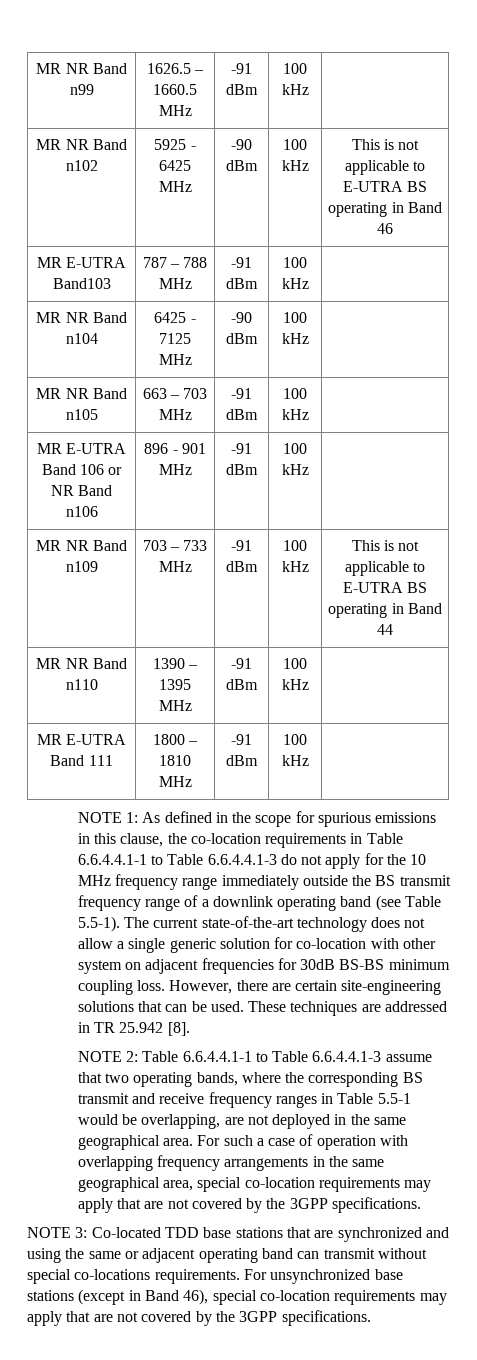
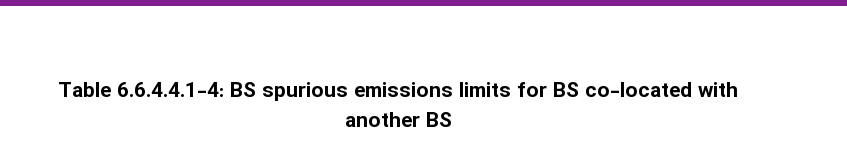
[36,63,127,74] [69,84,94,95] [146,63,205,74] [153,84,197,95] [158,105,192,116] [231,63,252,74] [226,84,258,95] [283,63,307,74] [281,84,309,95] [36,139,127,150] [65,160,98,171] [154,139,196,150] [159,160,191,171] [158,181,192,192] [231,139,252,150] [226,160,258,171] [283,139,307,150] [281,160,309,171] [351,139,420,150] [344,160,426,175] [342,181,428,192] [328,202,442,217] [377,223,393,234] [36,257,127,268] [52,278,111,289] [142,257,208,268] [158,278,192,289] [231,257,252,268] [226,278,258,289] [283,257,307,268] [281,278,309,289] [36,312,127,323] [65,333,98,344] [154,312,196,323] [159,333,191,344] [158,354,192,365] [231,312,252,323] [226,333,258,344] [283,312,307,323] [281,333,309,344] [36,388,127,399] [65,409,98,420] [142,388,208,399] [158,409,192,420] [231,388,252,399] [226,409,258,420] [283,388,307,399] [281,409,309,420] [36,443,127,454] [41,464,123,475] [50,485,113,496] [65,506,98,517] [144,443,206,454] [158,464,192,475] [231,443,252,454] [226,464,258,475] [283,443,307,454] [281,464,309,475] [36,540,127,551] [65,561,98,572] [142,540,208,551] [158,561,192,572] [231,540,252,551] [226,561,258,572] [283,540,307,551] [281,561,309,572] [351,540,420,551] [344,561,426,576] [342,582,428,593] [328,603,442,618] [377,624,393,635] [36,658,127,669] [65,679,98,690] [152,658,199,669] [159,679,191,690] [158,700,192,711] [231,658,252,669] [226,679,258,690] [283,658,307,669] [281,679,309,690] [36,734,127,745] [50,755,113,766] [152,734,199,745] [159,755,191,766] [158,776,192,787] [231,734,252,745] [226,755,258,766] [283,734,307,745] [281,755,309,766] [77,811,437,827] [77,833,403,848] [77,853,427,869] [77,874,451,890] [77,895,442,911] [77,916,426,932] [77,937,437,953] [77,958,450,974] [77,980,442,995] [77,1001,448,1016] [77,1022,190,1036] [77,1051,432,1062] [77,1072,423,1087] [77,1092,411,1108] [77,1114,407,1129] [77,1134,409,1150] [77,1155,385,1171] [77,1177,432,1192] [77,1197,422,1213] [27,1227,449,1242] [27,1248,427,1263] [27,1269,403,1284] [27,1289,447,1305] [27,1310,371,1326] MR NR Band n99 | 1626.5 – 1660.5 MHz | -91 dBm | 100 kHz | // MR NR Band n102 | 5925 - 6425 MHz | -90 dBm | 100 kHz | This is not applicable to E-UTRA BS operating in Band 46 // MR E-UTRA Band103 | 787 – 788 MHz | -91 dBm | 100 kHz | // MR NR Band n104 | 6425 - 7125 MHz | -90 dBm | 100 kHz | // MR NR Band n105 | 663 – 703 MHz | -91 dBm | 100 kHz | // MR E-UTRA Band 106 or NR Band n106 | 896 - 901 MHz | -91 dBm | 100 kHz | // MR NR Band n109 | 703 – 733 MHz | -91 dBm | 100 kHz | This is not applicable to E-UTRA BS operating in Band 44 // MR NR Band n110 | 1390 – 1395 MHz | -91 dBm | 100 kHz | // MR E-UTRA Band 111 | 1800 – 1810 MHz | -91 dBm | 100 kHz | // NOTE 1: As defined in the scope for spurious emissions in this clause, the co-location requirements in Table 6.6.4.4.1-1 to Table 6.6.4.4.1-3 do not apply for the 10 MHz frequency range immediately outside the BS transmit frequency range of a downlink operating band (see Table 5.5-1). The current state-of-the-art technology does not allow a single generic solution for co-location with other system on adjacent frequencies for 30dB BS-BS minimum coupling loss. However, there are certain site-engineering solutions that can be used. These techniques are addressed in TR 25.942 [8]. // NOTE 2: Table 6.6.4.4.1-1 to Table 6.6.4.4.1-3 assume that two operating bands, where the corresponding BS transmit and receive frequency ranges in Table 5.5-1 would be overlapping, are not deployed in the same geographical area. For such a case of operation with overlapping frequency arrangements in the same geographical area, special co-location requirements may apply that are not covered by the 3GPP specifications. // NOTE 3: Co-located TDD base stations that are synchronized and using the same or adjacent operating band can transmit without special co-locations requirements. For unsynchronized base stations (except in Band 46), special co-location requirements may apply that are not covered by the 3GPP specifications. -> [58,82,738,101] [344,112,452,127] Table 6.6.4.4.1-4: BS spurious emissions limits for BS co-located with another BS

